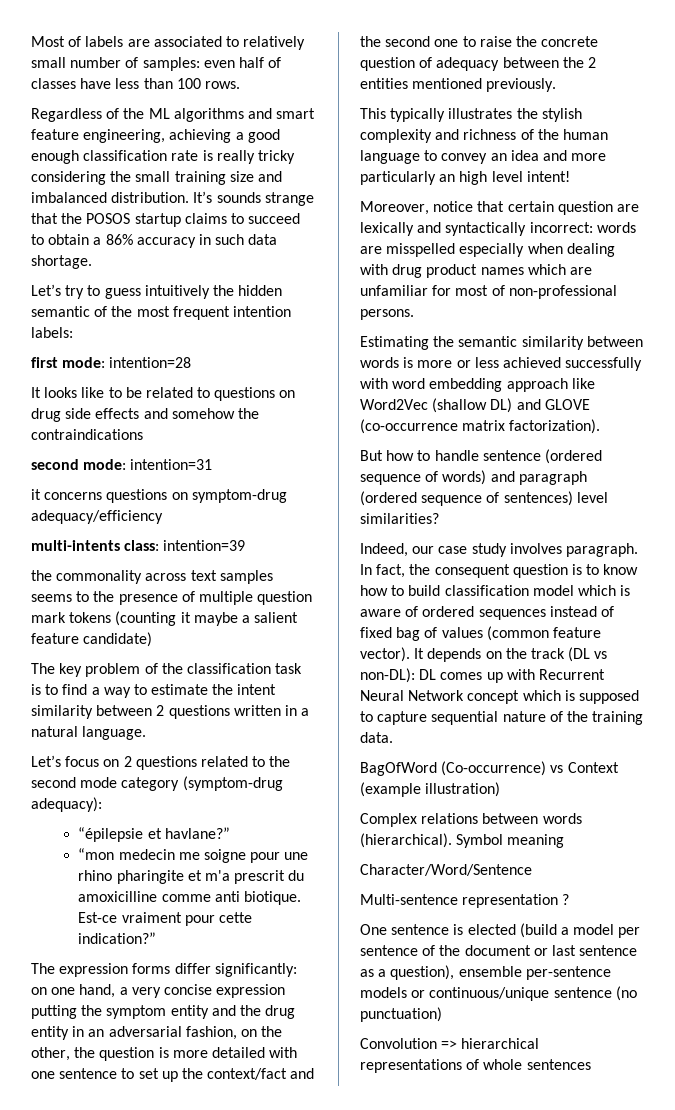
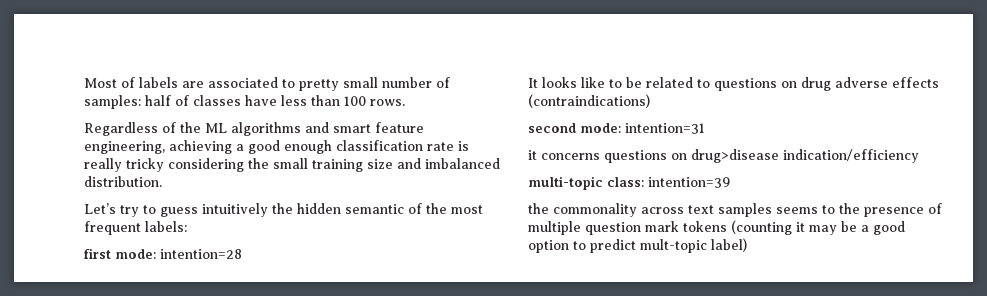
[243,36,306,50] relatively -> [299,79,339,91] pretty
[203,60,235,68] even -> (141, 102) none
[193,191,314,206] [31,213,301,227] [31,234,278,248] [31,255,92,269] It’s sounds strange that the POSOS startup claims to succeed to obtain a 86% accuracy in such data shortage. -> (162, 181) none
[232,306,291,317] intention -> (141, 228) none
[65,408,259,419] [31,429,143,440] side effects and somehow the contraindications -> [835,77,939,88] [528,94,650,108] adverse effects (contraindications)
[191,489,287,503] [31,510,163,524] [31,540,120,551] symptom-drug adequacy/efficiency // multi-intents -> [691,149,919,163] [528,176,603,190] drug>disease indication/efficiency // multi-topic
[193,612,299,626] [31,632,153,647] [31,663,303,677] [31,684,277,698] [31,705,310,719] [31,726,147,740] [31,755,291,770] [31,776,283,791] [31,797,102,812] [78,827,230,842] [78,848,309,863] [78,870,305,884] [78,891,301,905] [78,912,252,926] [78,932,157,944] [31,963,297,977] [31,984,286,998] [31,1005,296,1019] [31,1026,283,1040] [31,1047,298,1061] [31,1068,315,1082] [360,36,599,47] [360,57,596,71] [360,78,557,92] [360,108,582,122] [360,129,608,143] [360,150,607,164] [360,171,570,185] [360,201,639,215] [360,222,636,236] [360,243,615,257] [360,264,592,278] [360,285,617,299] [360,309,414,320] [360,336,643,350] [360,357,643,371] [360,378,595,392] [360,398,590,413] [360,419,601,434] [360,449,602,464] [360,470,587,485] [360,491,608,506] [360,513,439,524] [360,543,638,557] [360,564,639,578] [360,585,631,596] [360,606,614,620] [360,626,601,641] [360,647,608,662] [360,668,605,683] [360,690,639,704] [360,711,644,725] [360,732,393,743] [360,761,619,776] [360,782,501,797] [360,813,582,827] [360,833,565,848] [360,864,532,876] [360,894,570,908] [360,923,641,938] [360,945,638,956] [360,965,611,980] [360,986,637,1001] [360,1007,442,1022] [360,1038,540,1049] [360,1059,591,1073] maybe a salient feature candidate) // The key problem of the classification task is to find a way to estimate the intent similarity between 2 questions written in a natural language. // Let’s focus on 2 questions related to the second mode category (symptom-drug adequacy): // “épilepsie et havlane?” // “mon medecin me soigne pour une rhino pharingite et m'a prescrit du amoxicilline comme anti biotique. Est-ce vraiment pour cette indication?” // The expression forms differ significantly: on one hand, a very concise expression putting the symptom entity and the drug entity in an adversarial fashion, on the other, the question is more detailed with one sentence to set up the context/fact and the second one to raise the concrete question of adequacy between the 2 entities mentioned previously. // This typically illustrates the stylish complexity and richness of the human language to convey an idea and more particularly an high level intent! // Moreover, notice that certain question are lexically and syntactically incorrect: words are misspelled especially when dealing with drug product names which are unfamiliar for most of non-professional persons. // Estimating the semantic similarity between words is more or less achieved successfully with word embedding approach like Word2Vec (shallow DL) and GLOVE (co-occurrence matrix factorization). // But how to handle sentence (ordered sequence of words) and paragraph (ordered sequence of sentences) level similarities? // Indeed, our case study involves paragraph. In fact, the consequent question is to know how to build classification model which is aware of ordered sequences instead of fixed bag of values (common feature vector). It depends on the track (DL vs non-DL): DL comes up with Recurrent Neural Network concept which is supposed to capture sequential nature of the training data. // BagOfWord (Co-occurrence) vs Context (example illustration) // Complex relations between words (hierarchical). Symbol meaning // Character/Word/Sentence // Multi-sentence representation ? // One sentence is elected (build a model per sentence of the document or last sentence as a question), ensemble per-sentence models or continuous/unique sentence (no punctuation) // Convolution => hierarchical representations of whole sentences -> [809,221,905,235] [528,238,747,253] may be a good option to predict mult-topic label)

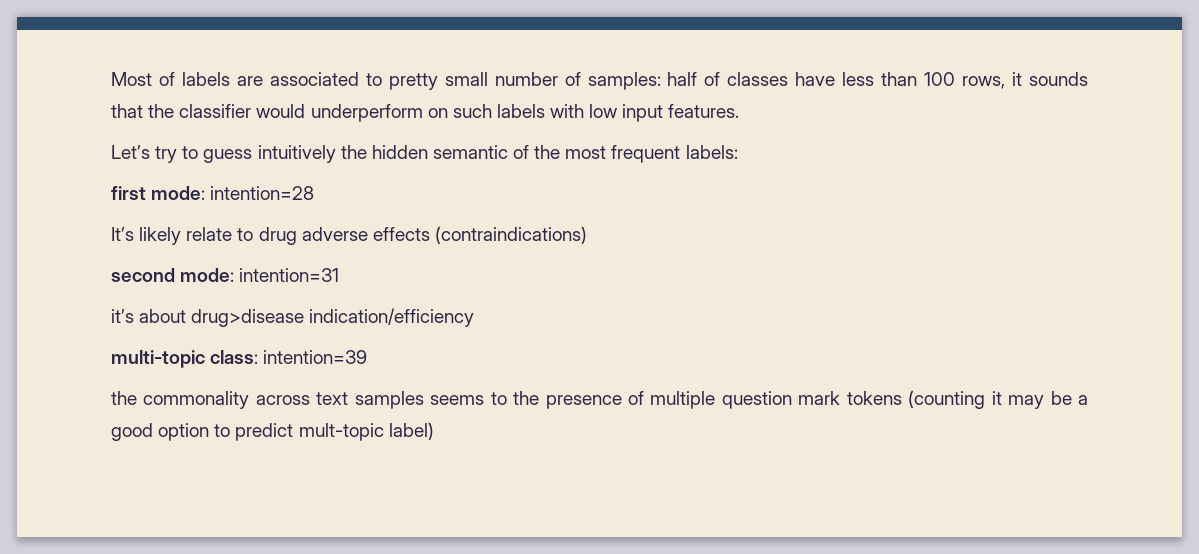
[370,99,405,106] [84,122,424,136] [84,140,469,154] [84,158,500,172] [84,176,162,187] rows. // Regardless of the ML algorithms and smart feature engineering, achieving a good enough classification rate is really tricky considering the small training size and imbalanced distribution. -> [962,72,1089,89] [111,104,740,122] rows, it sounds that the classifier would underperform on such labels with low input features.
[528,77,797,91] It looks like to be related to questions on -> [111,227,254,245] It’s likely relate to
[528,150,687,163] it concerns questions on -> [111,309,187,323] it’s about

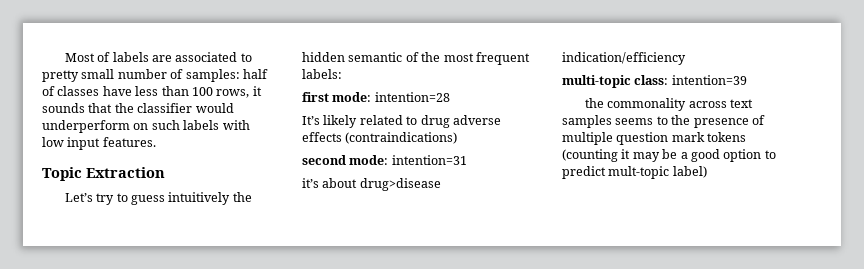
(740, 111) none -> [42,167,165,181] // Topic Extraction
[186,227,233,241] relate -> [359,115,403,125] related

